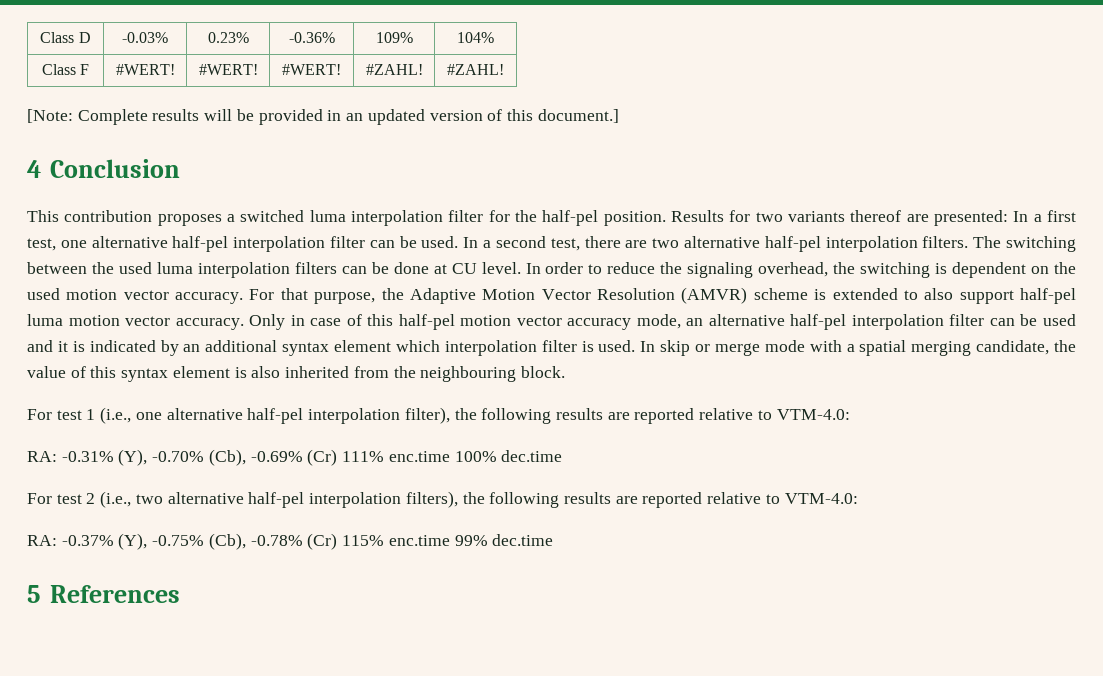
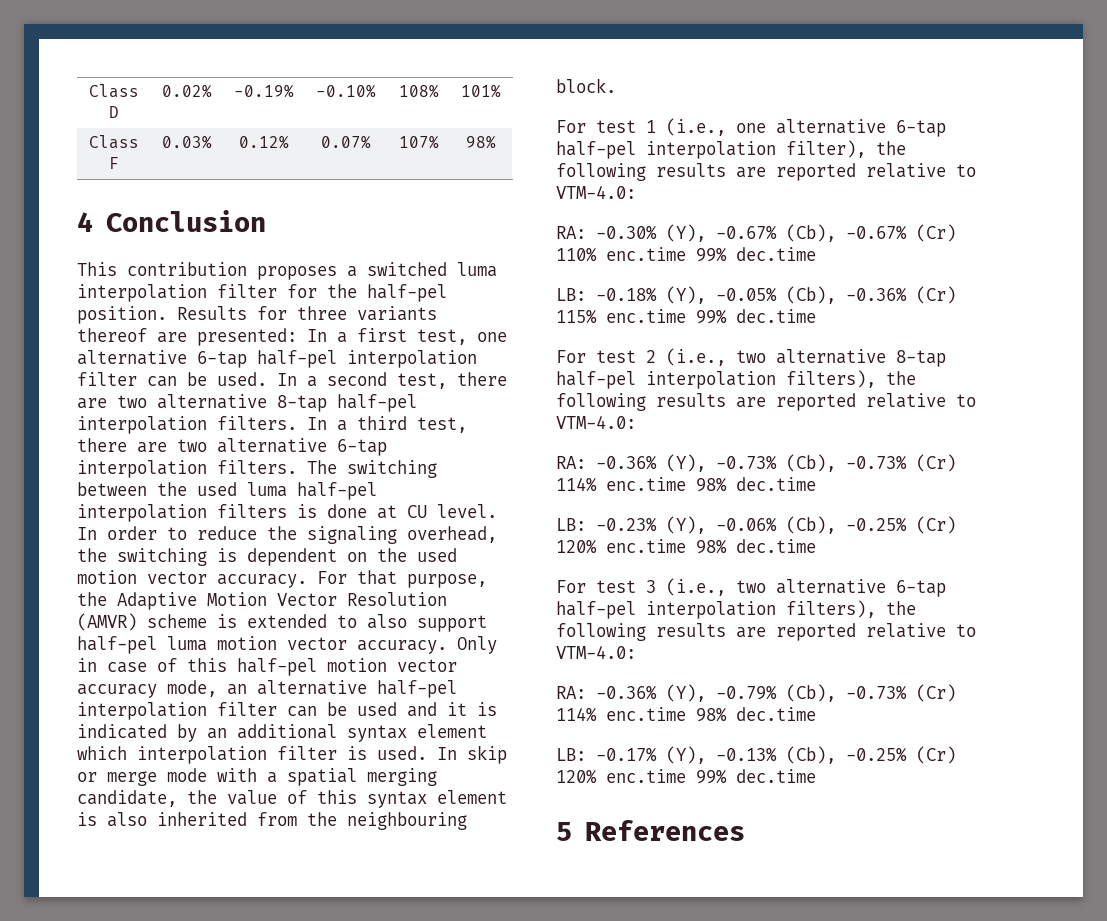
[122,32,168,43] [207,32,249,43] [288,32,335,43] [375,32,413,43] [457,32,494,43] [41,64,90,75] [115,64,175,75] [198,64,258,75] [282,64,341,75] [365,64,423,75] [447,64,504,75] [27,109,619,125] -0.03% | 0.23% | -0.36% | 109% | 104% // Class F | #WERT! | #WERT! | #WERT! | #ZAHL! | #ZAHL! // [Note: Complete results will be provided in an updated version of this document.] -> [161,84,212,98] [233,84,294,98] [316,84,376,98] [398,84,439,98] [461,84,501,98] [89,135,139,149] [109,157,119,169] [161,135,212,149] [238,135,289,149] [321,135,371,149] [398,135,439,149] [466,135,496,149] 0.02% | -0.19% | -0.10% | 108% | 101% // Class F | 0.03% | 0.12% | 0.07% | 107% | 98%
[755,212,783,222] two -> [297,306,347,320] three
(168, 242) none -> [197,351,247,368] 6-tap
(760, 242) none -> [277,395,327,412] 8-tap
(969, 242) none -> [307,416,467,433] [77,438,387,456] [77,460,297,478] In a third test, there are two alternative 6-tap interpolation filters.
(193, 268) none -> [297,482,377,500] half-pel
[341,262,389,274] can be -> [297,504,317,518] is
(243, 414) none -> [896,120,946,137] 6-tap
[61,449,497,466] -0.31% (Y), -0.70% (Cb), -0.69% (Cr) 111% enc.time 100% -> [596,224,956,242] [556,247,816,262] [556,286,956,304] [556,309,727,324] -0.30% (Y), -0.67% (Cb), -0.67% (Cr) 110% enc.time 99% dec.time // LB: -0.18% (Y), -0.05% (Cb), -0.36% (Cr) 115% enc.time 99%
(244, 498) none -> [896,350,946,367] 8-tap
[61,533,385,550] -0.37% (Y), -0.75% (Cb), -0.78% (Cr) 115% -> [596,454,956,472] [556,477,816,492] [556,516,956,534] [556,539,816,554] [556,578,946,597] [556,600,916,619] [556,623,976,641] [556,645,636,659] [556,684,956,702] [556,707,816,722] [556,746,956,764] [556,769,597,784] -0.36% (Y), -0.73% (Cb), -0.73% (Cr) 114% enc.time 98% dec.time // LB: -0.23% (Y), -0.06% (Cb), -0.25% (Cr) 120% enc.time 98% dec.time // For test 3 (i.e., two alternative 6-tap half-pel interpolation filters), the following results are reported relative to VTM-4.0: // RA: -0.36% (Y), -0.79% (Cb), -0.73% (Cr) 114% enc.time 98% dec.time // LB: -0.17% (Y), -0.13% (Cb), -0.25% (Cr) 120%

